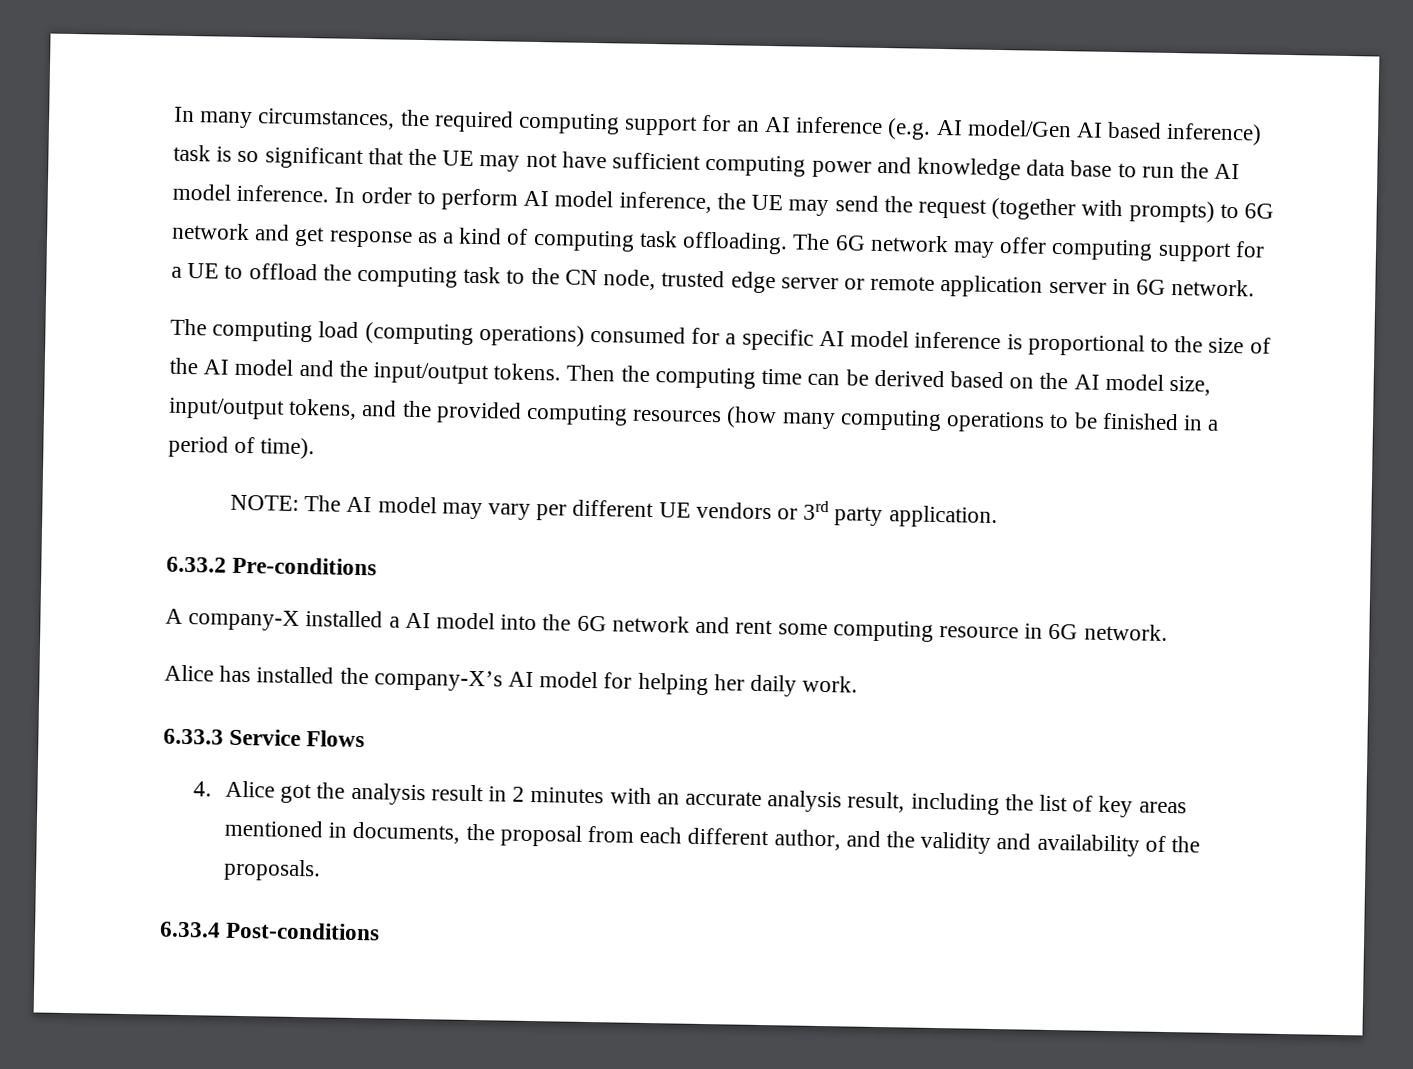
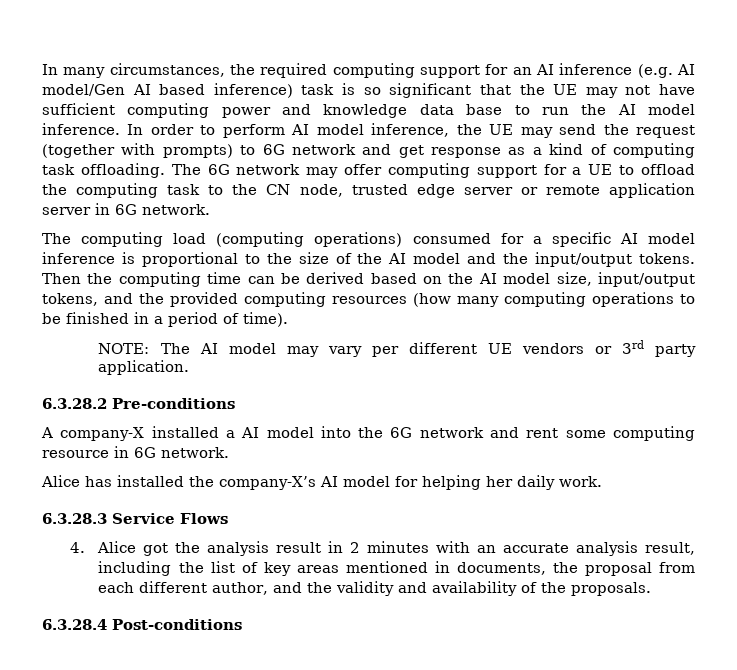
[166,556,227,573] 6.33.2 -> [42,398,107,409] 6.3.28.2
[163,728,224,745] 6.33.3 -> [42,513,107,524] 6.3.28.3
[159,921,221,938] 6.33.4 -> [42,619,107,630] 6.3.28.4

